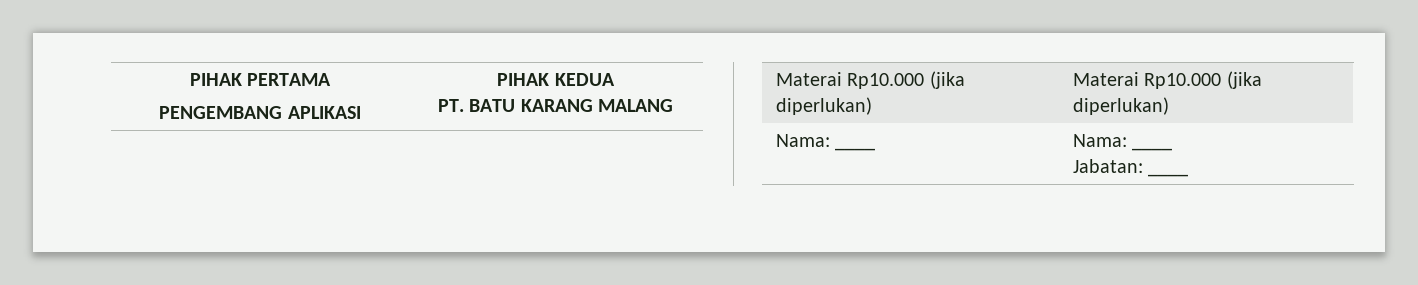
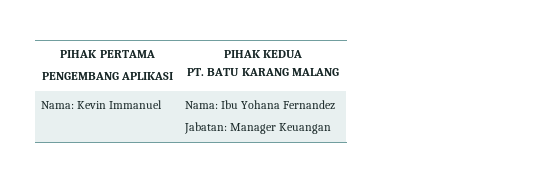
[775,71,965,89] [775,97,872,115] [1072,71,1262,89] [1072,97,1169,115] [775,134,830,147] [835,147,876,151] [1072,134,1127,147] [1132,147,1173,151] // Materai Rp10.000 (jika diperlukan) | Materai Rp10.000 (jika diperlukan) // Nama: ____ | Nama: ____ -> [40,100,163,109] [184,100,336,110] // Nama: Kevin Immanuel | Nama: Ibu Yohana Fernandez
[1148,173,1189,177] ____ -> [229,123,332,134] Manager Keuangan

